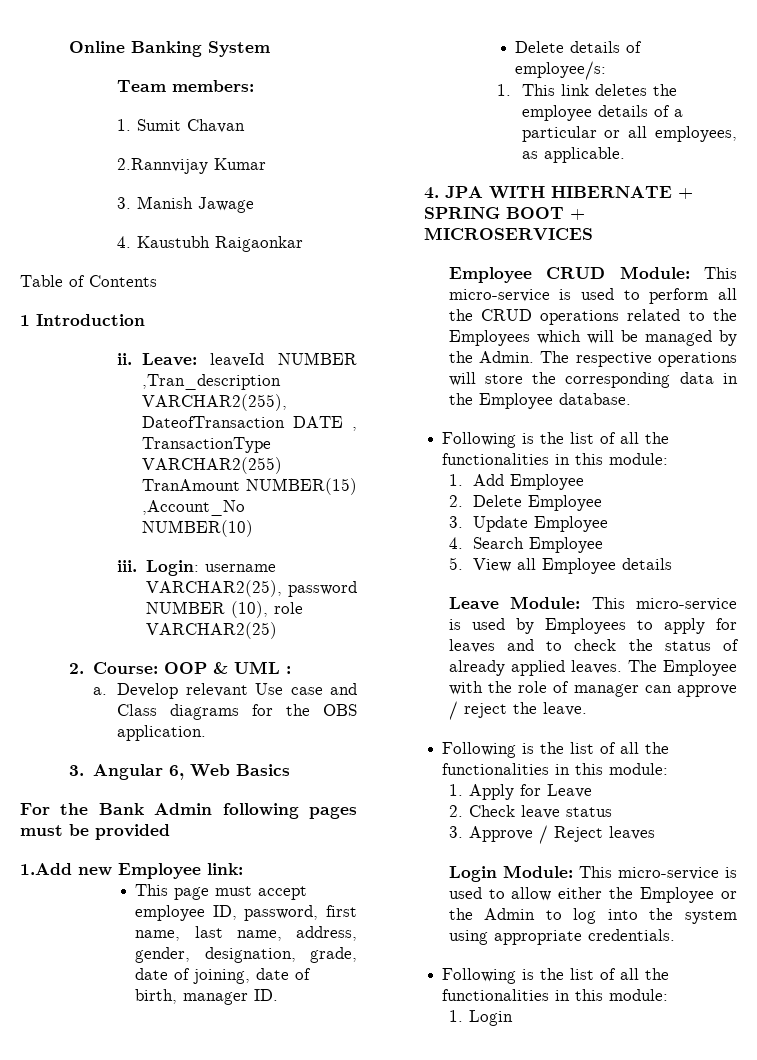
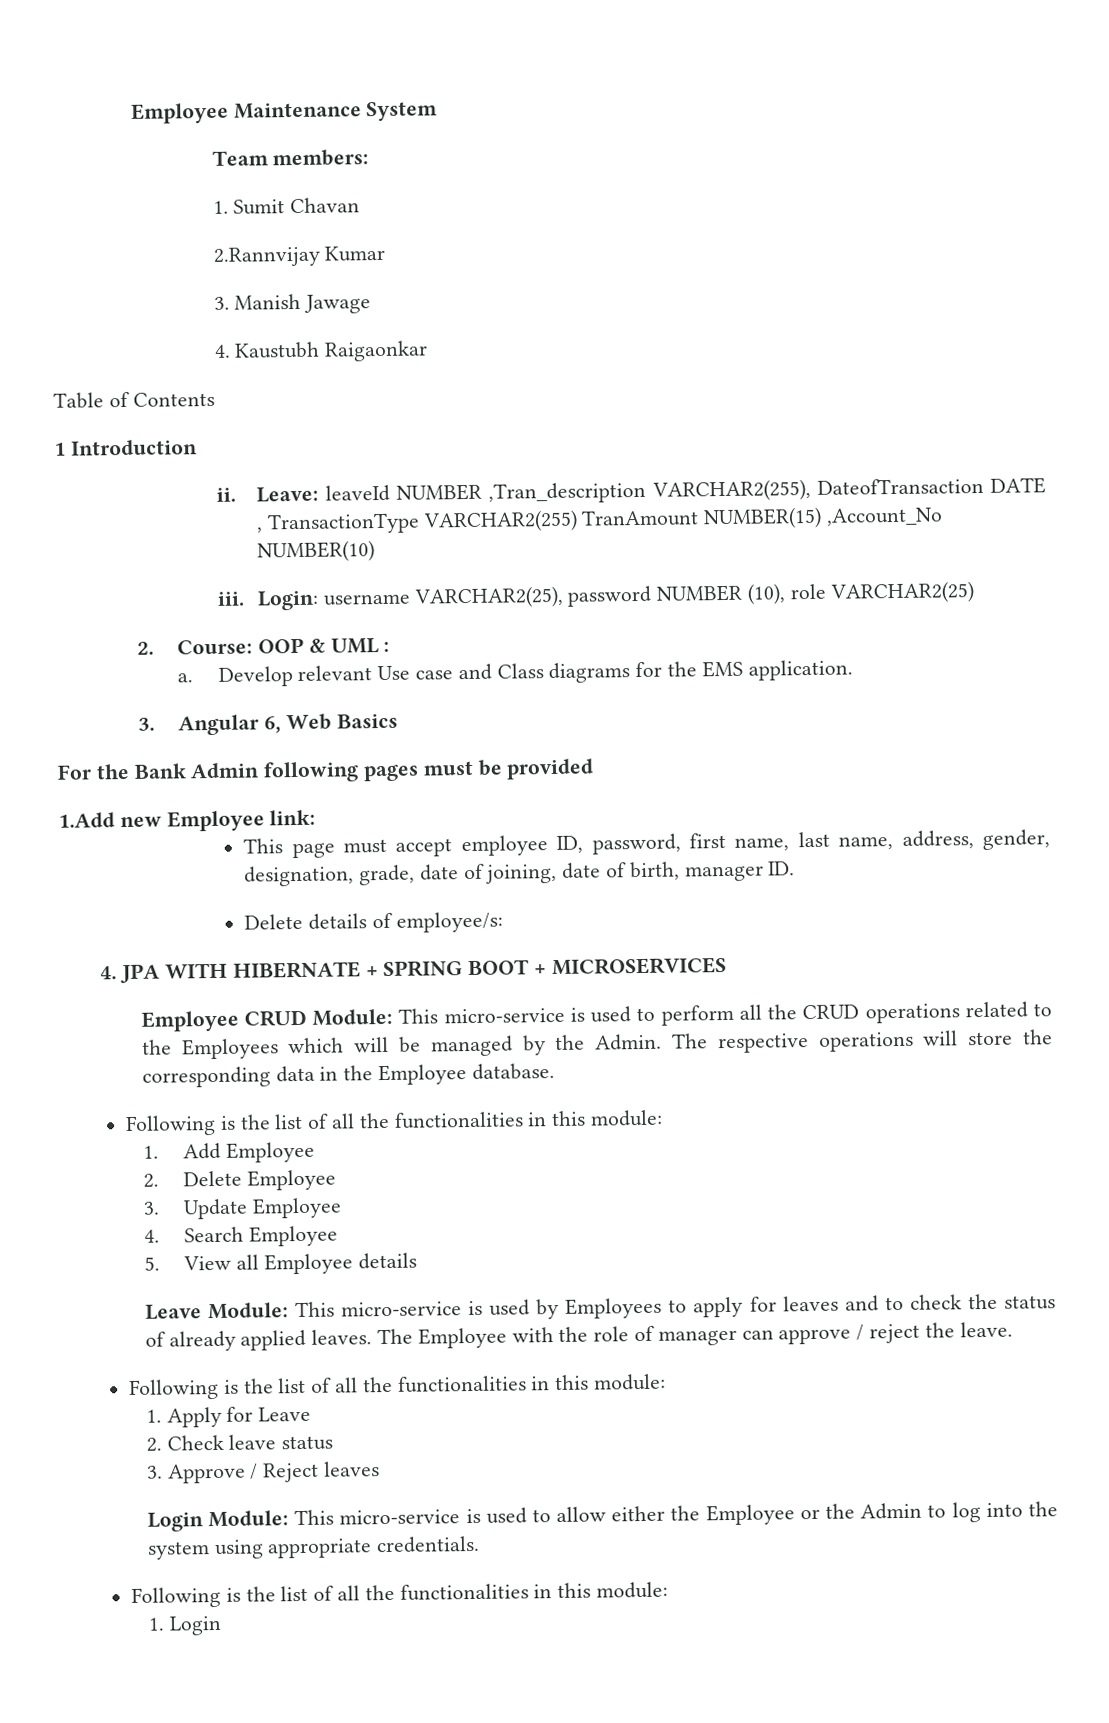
[68,41,202,57] Online Banking -> [130,102,362,124] Employee Maintenance
[323,704,357,716] OBS -> [701,660,743,678] EMS
[497,84,677,96] [521,105,683,121] [521,126,737,142] [521,147,625,163] // 1. This link deletes the employee details of a particular or all employees, as applicable. -> (503, 922) none

